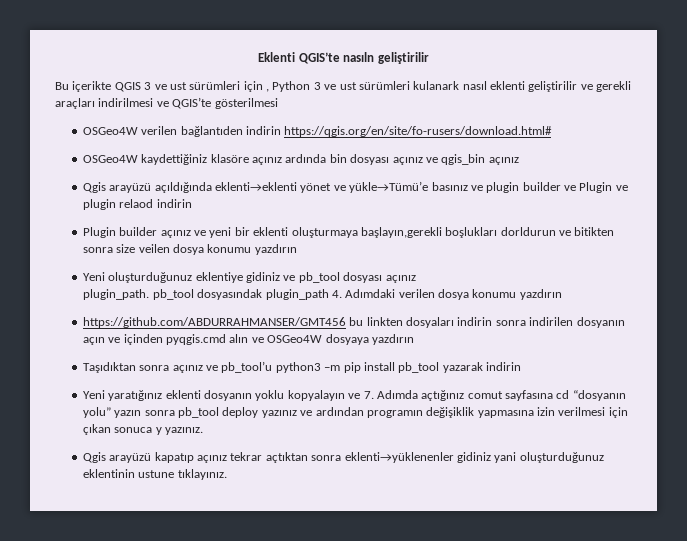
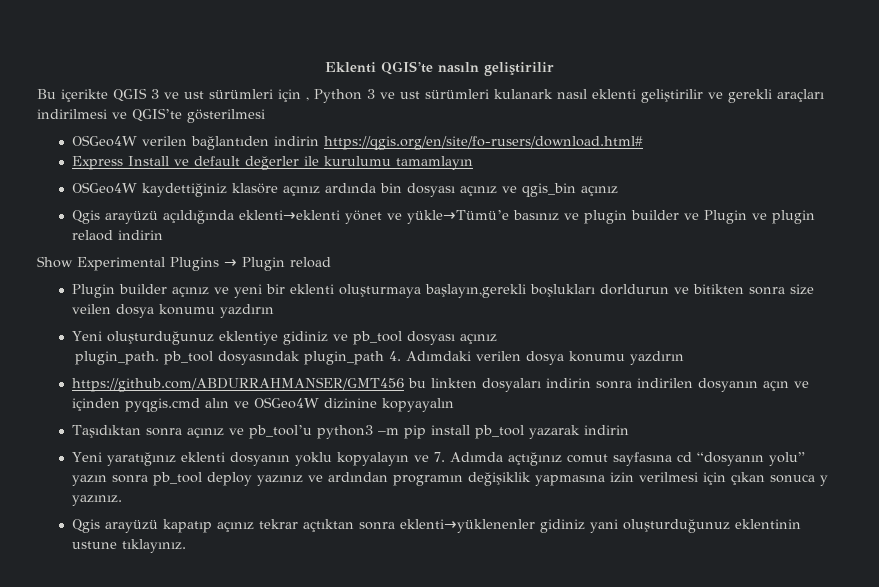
(553, 131) none -> [71,156,473,170] // Express Install ve default değerler ile kurulumu tamamlayın
(192, 203) none -> [37,256,331,271] // Show Experimental Plugins → Plugin reload
[325,334,414,345] dosyaya yazdırın -> [323,398,454,412] dizinine kopyayalın

